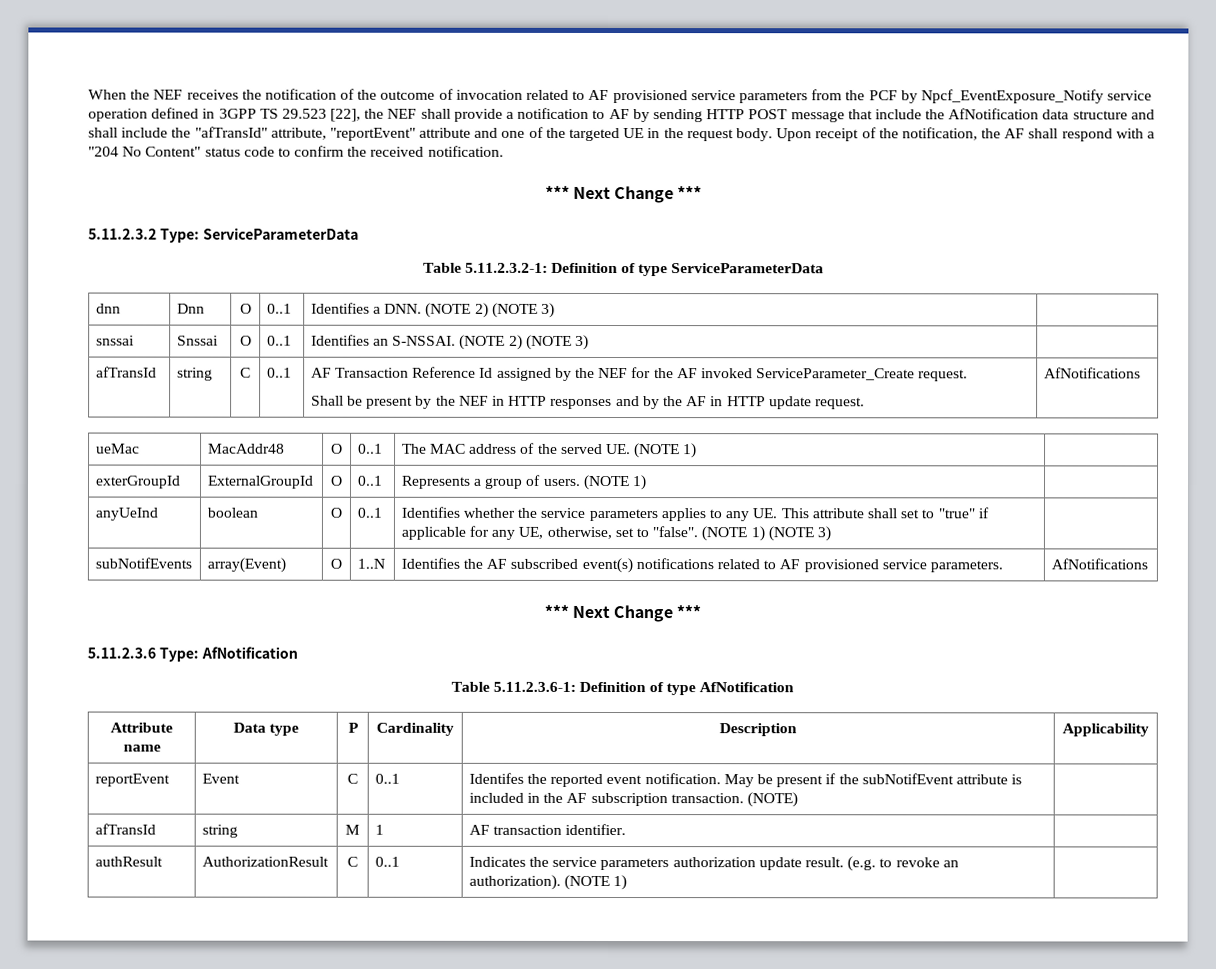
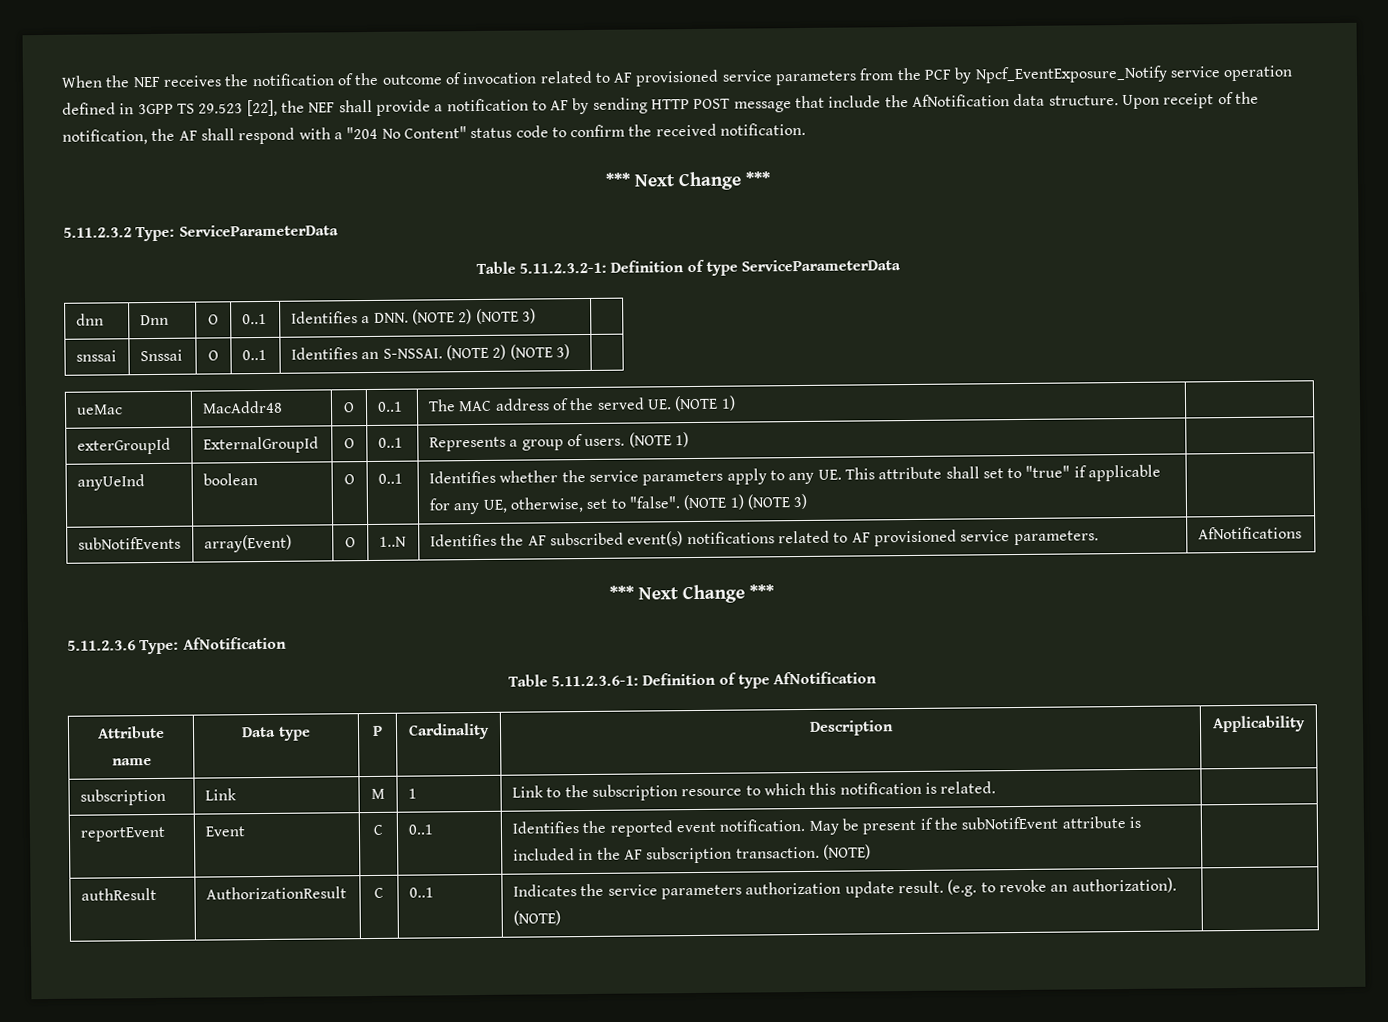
[1072,109,1155,120] [88,126,773,142] structure and shall include the "afTransId" attribute, "reportEvent" attribute and one of the targeted UE in the request body. -> [1048,95,1119,106] structure.
[95,366,157,378] [176,367,213,381] [240,367,251,378] [266,367,292,378] [310,366,969,382] [310,395,865,410] [1043,367,1141,379] // afTransId | string | C | 0..1 | AF Transaction Reference Id assigned by the NEF for the AF invoked ServiceParameter_Create request. // Shall be present by the NEF in HTTP responses and by the AF in HTTP update request. | AfNotifications -> (570, 352) none
[660,508,706,522] applies -> [726,468,767,485] apply
(1149, 730) none -> [79,788,166,806] [204,788,237,801] [371,788,385,799] [407,788,417,799] [511,781,997,801] // subscription | Link | M | 1 | Link to the subscription resource to which this notification is related. |
[468,772,524,784] Identifes -> [511,821,579,834] Identifies
[94,823,156,835] [201,824,238,838] [345,824,360,835] [374,824,384,835] [468,823,627,836] // afTransId | string | M | 1 | AF transaction identifier. | -> (871, 852) none
[564,874,628,891] (NOTE 1) -> [512,910,561,926] (NOTE)

